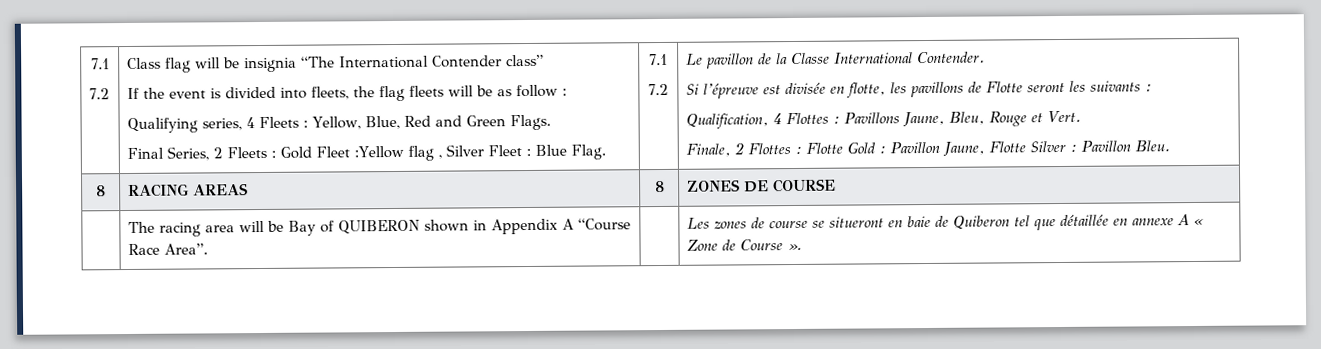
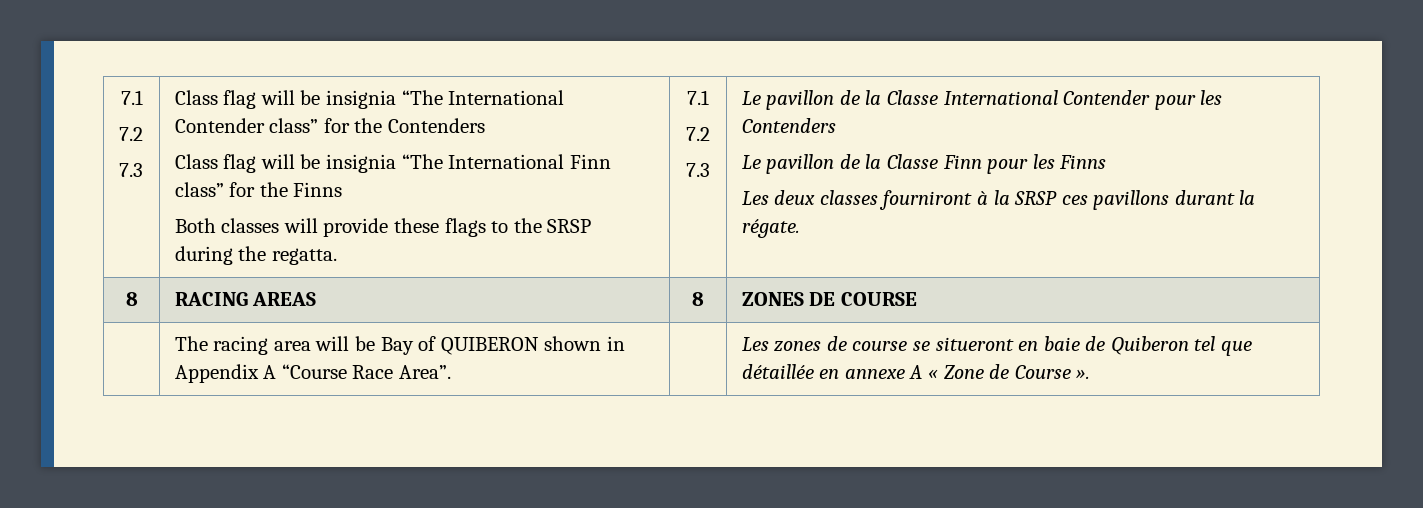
[90,58,110,70] [88,88,110,100] 7.1 // 7.2 -> [120,90,143,105] [118,127,143,141] [118,163,143,177] 7.1 // 7.2 // 7.3
[126,84,567,102] [126,114,551,134] [126,144,606,161] [649,53,668,66] [648,83,669,96] // If the event is divided into fleets, the flag fleets will be as follow : // Qualifying series, 4 Fleets : Yellow, Blue, Red and Green Flags. // Final Series, 2 Fleets : Gold Fleet :Yellow flag , Silver Fleet : Blue Flag. | 7.1 // 7.2 -> [323,118,485,133] [174,154,611,173] [174,182,343,197] [174,218,592,237] [174,246,337,265] [687,90,709,105] [686,127,710,141] [686,163,710,177] for the Contenders // Class flag will be insignia “The International Finn class” for the Finns // Both classes will provide these flags to the SRSP during the regatta. | 7.1 // 7.2 // 7.3
[916,51,985,64] [685,80,1152,99] [685,110,1081,129] [685,140,1170,157] Contender. // Si l’épreuve est divisée en flotte, les pavillons de Flotte seront les suivants : // Qualification, 4 Flottes : Pavillons Jaune, Bleu, Rouge et Vert. // Finale, 2 Flottes : Flotte Gold : Pavillon Jaune, Flotte Silver : Pavillon Bleu. -> [1063,90,1223,110] [741,118,836,133] [741,154,1107,174] [741,190,1256,210] [741,219,800,238] Contender pour les Contenders // Le pavillon de la Classe Finn pour les Finns // Les deux classes fourniront à la SRSP ces pavillons durant la régate.

